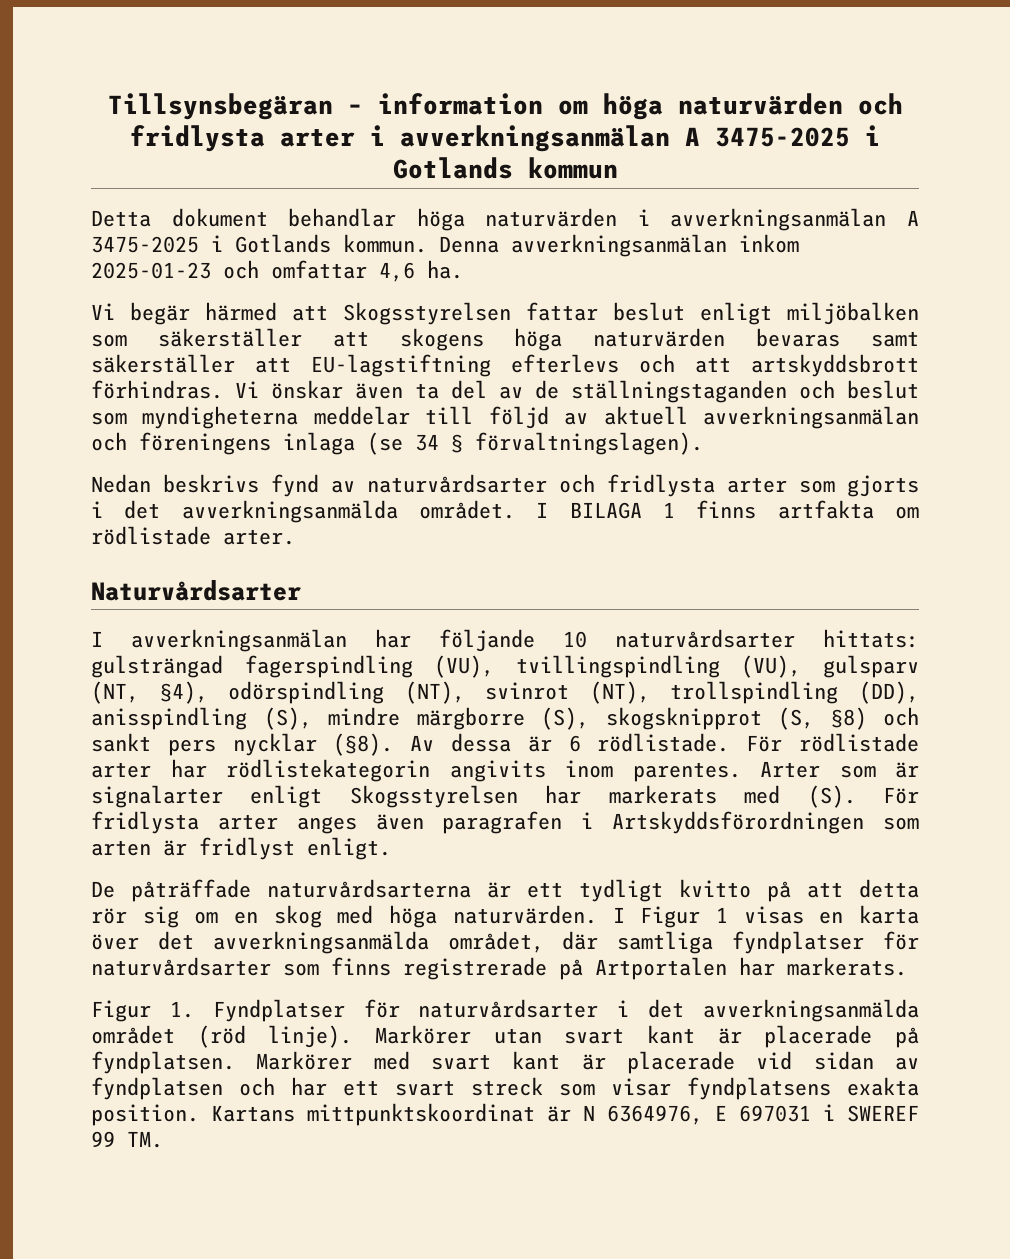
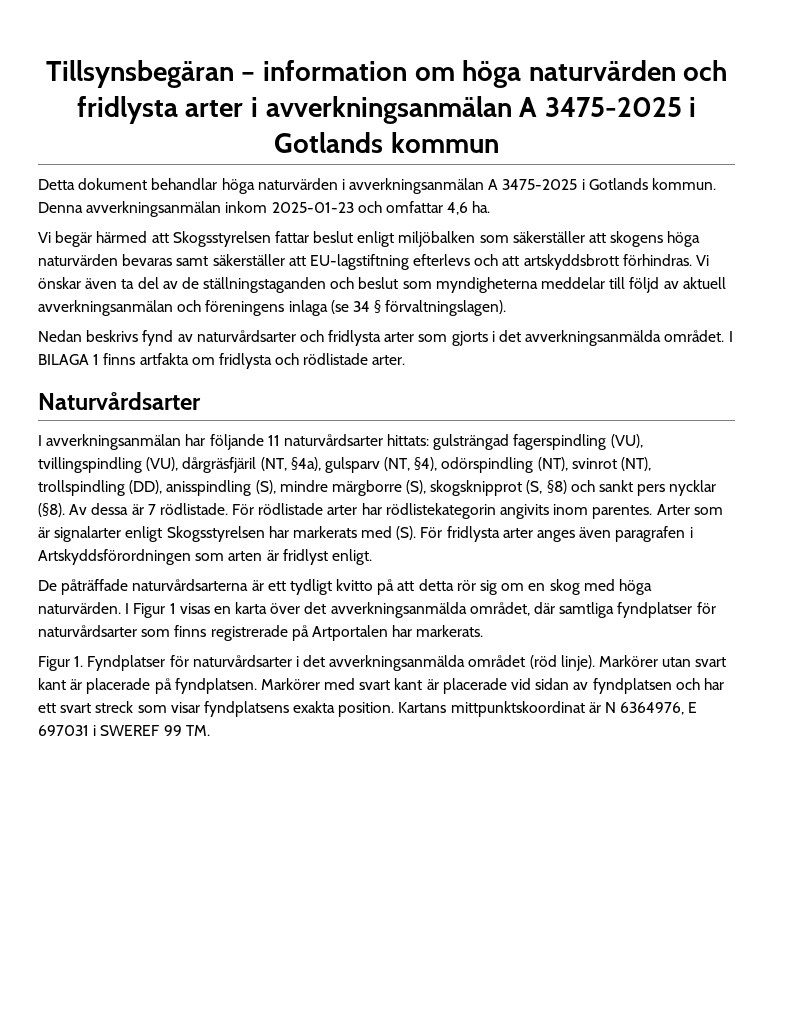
(920, 512) none -> [218,353,300,369] fridlysta och
[563,631,587,648] 10 -> [267,435,280,446] 11
(802, 666) none -> [182,457,321,473] dårgräsfjäril (NT, §4a),
[568,735,581,752] 6 -> [147,504,156,515] 7

